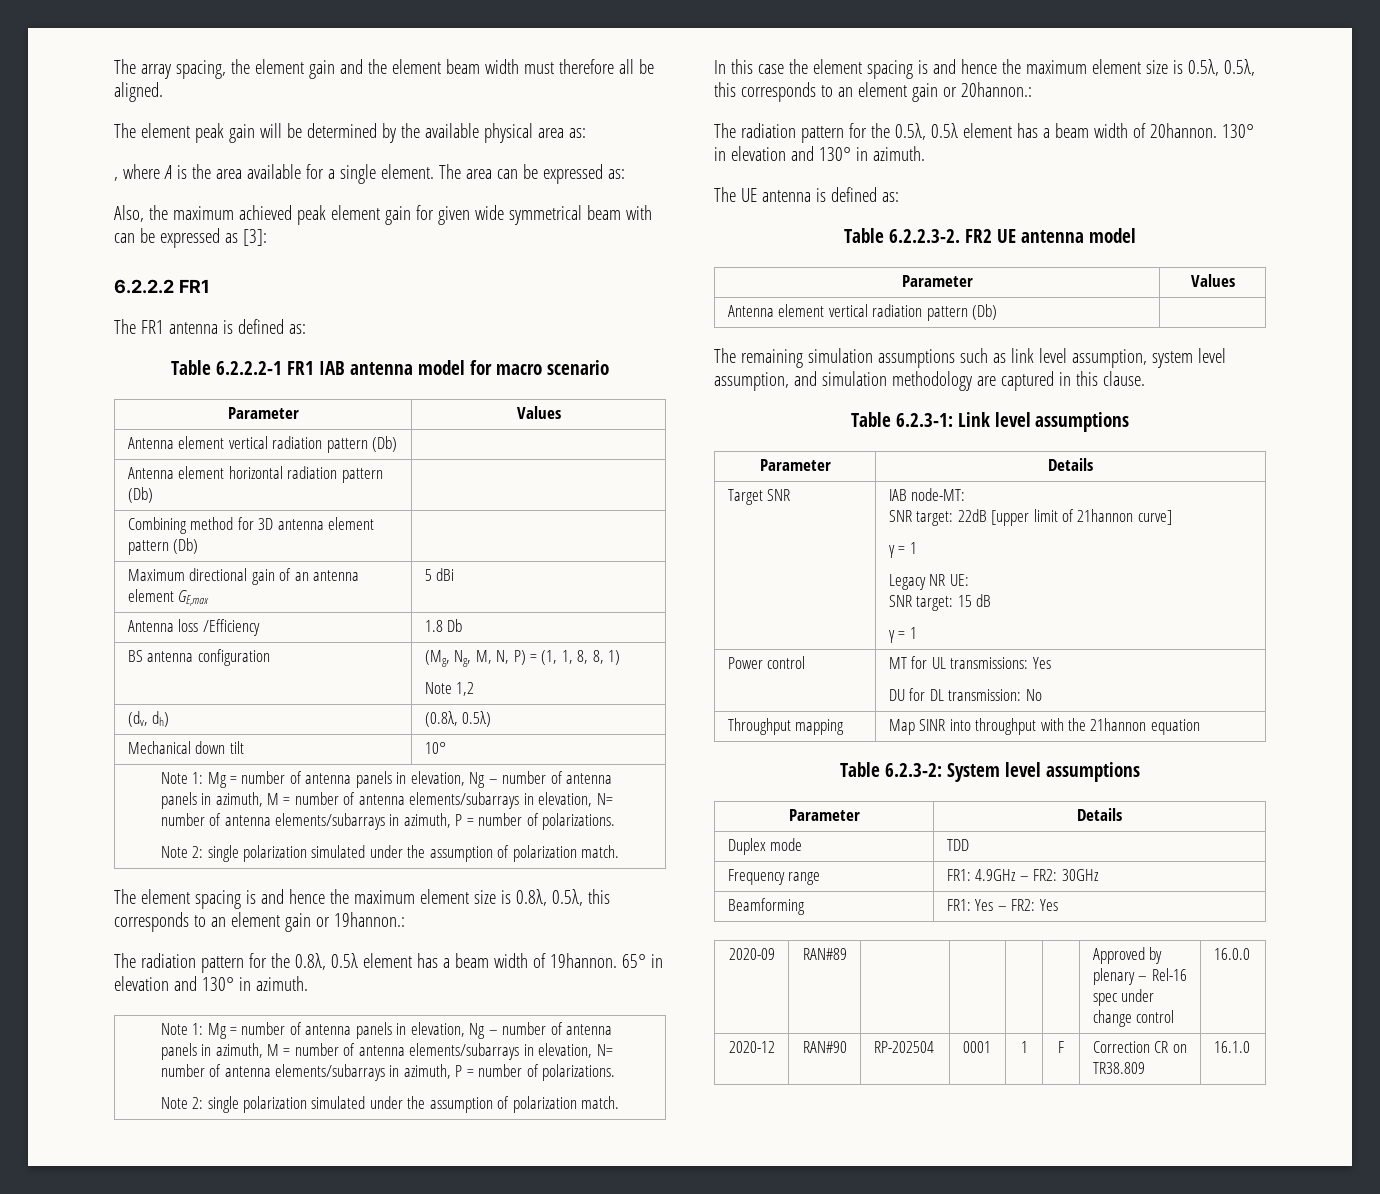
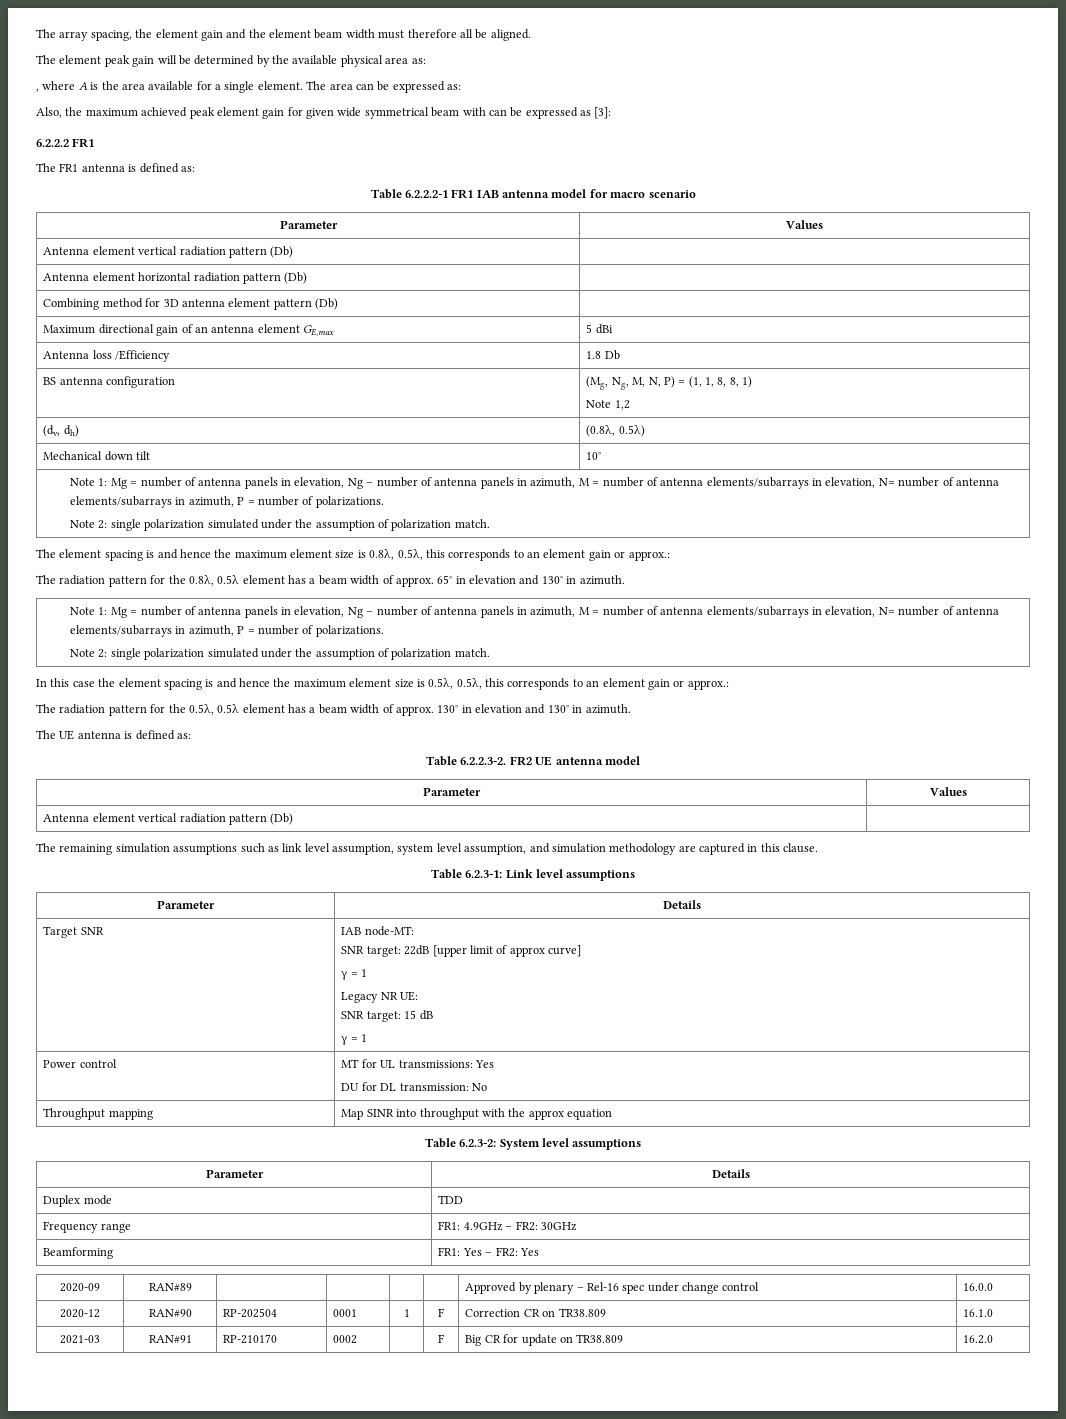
[333,912,405,927] 19hannon.: -> [628,551,670,561] approx.:
[549,953,617,968] 19hannon. -> [395,577,434,587] approx.
[960,82,1032,97] 20hannon.: -> [687,680,729,690] approx.:
[1149,123,1217,138] 20hannon. -> [395,706,434,716] approx.
[1077,509,1134,522] 21hannon -> [509,947,545,957] approx
[1090,718,1147,731] 21hannon -> [528,1110,564,1120] approx
(1250, 1047) none -> [60,1335,100,1344] [148,1335,192,1343] [223,1334,278,1344] [333,1335,358,1344] [438,1334,444,1343] [465,1334,624,1346] [963,1335,994,1344] // 2021-03 | RAN#91 | RP-210170 | 0002 | | F | Big CR for update on TR38.809 | 16.2.0

